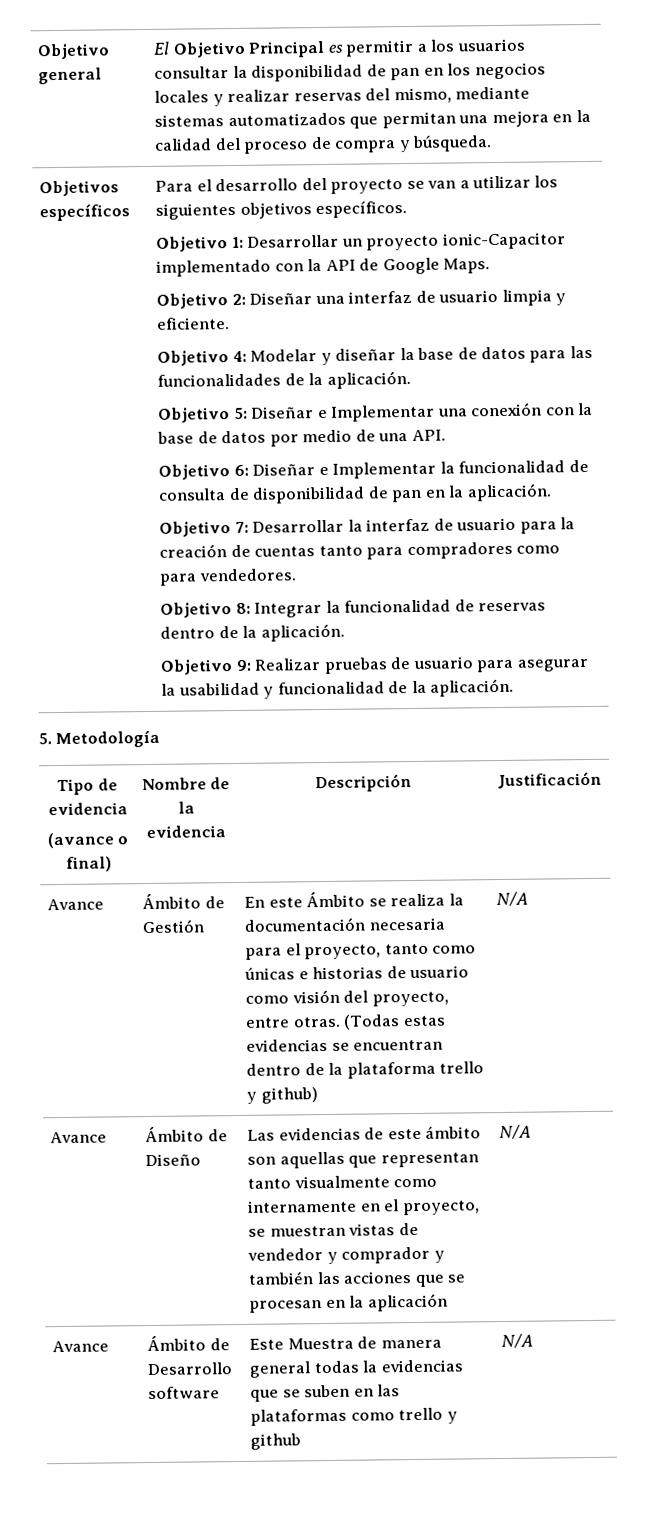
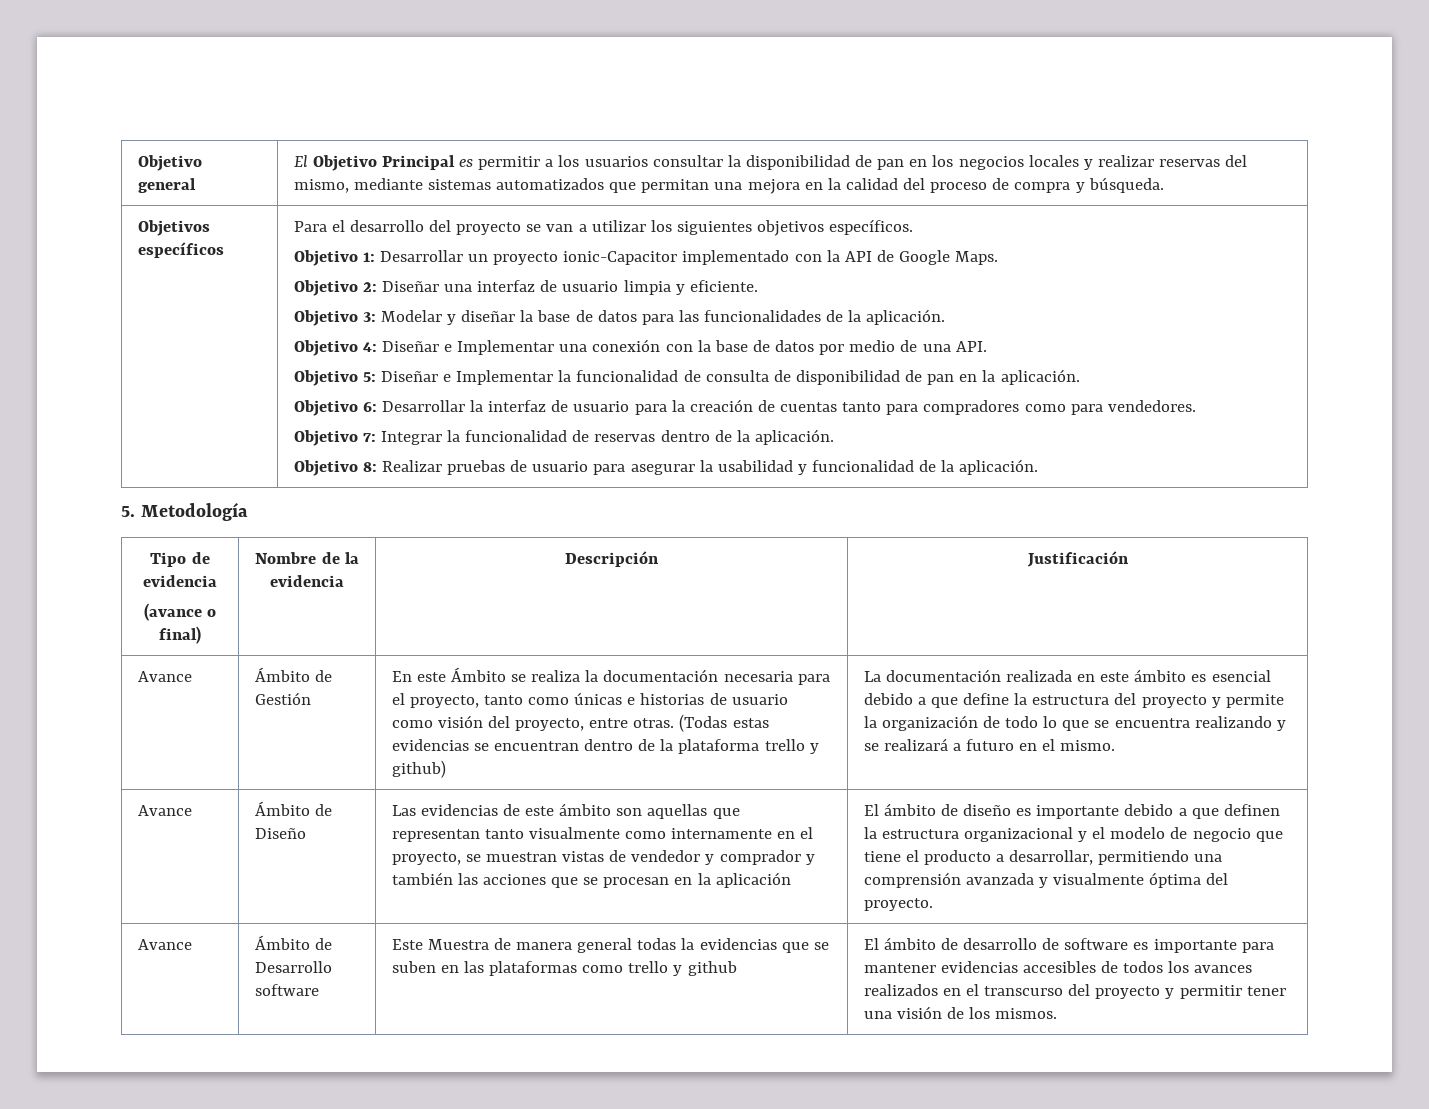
[232,350,247,363] 4: -> [362,312,376,322] 3:
[233,407,248,420] 5: -> [362,342,377,352] 4:
[233,464,249,477] 6: -> [362,372,376,382] 5:
[234,521,249,534] 7: -> [362,402,377,412] 6:
[235,602,251,614] 8: -> [362,433,376,442] 7:
[235,659,252,671] 9: -> [362,462,377,472] 8:
[496,891,529,907] N/A -> [863,669,1271,682] [863,693,1284,708] [863,715,1286,731] [863,738,1116,751] La documentación realizada en este ámbito es esencial debido a que define la estructura del proyecto y permite la organización de todo lo que se encuentra realizando y se realizará a futuro en el mismo.
[499,1124,532,1140] N/A -> [863,803,1280,819] [863,827,1283,842] [863,850,1223,865] [863,872,1229,888] [863,898,933,911] El ámbito de diseño es importante debido a que definen la estructura organizacional y el modelo de negocio que tiene el producto a desarrollar, permitiendo una comprensión avanzada y visualmente óptima del proyecto.
[501,1333,534,1349] N/A -> [863,937,1274,953] [863,961,1253,973] [863,984,1286,999] [863,1006,1058,1019] El ámbito de desarrollo de software es importante para mantener evidencias accesibles de todos los avances realizados en el transcurso del proyecto y permitir tener una visión de los mismos.

